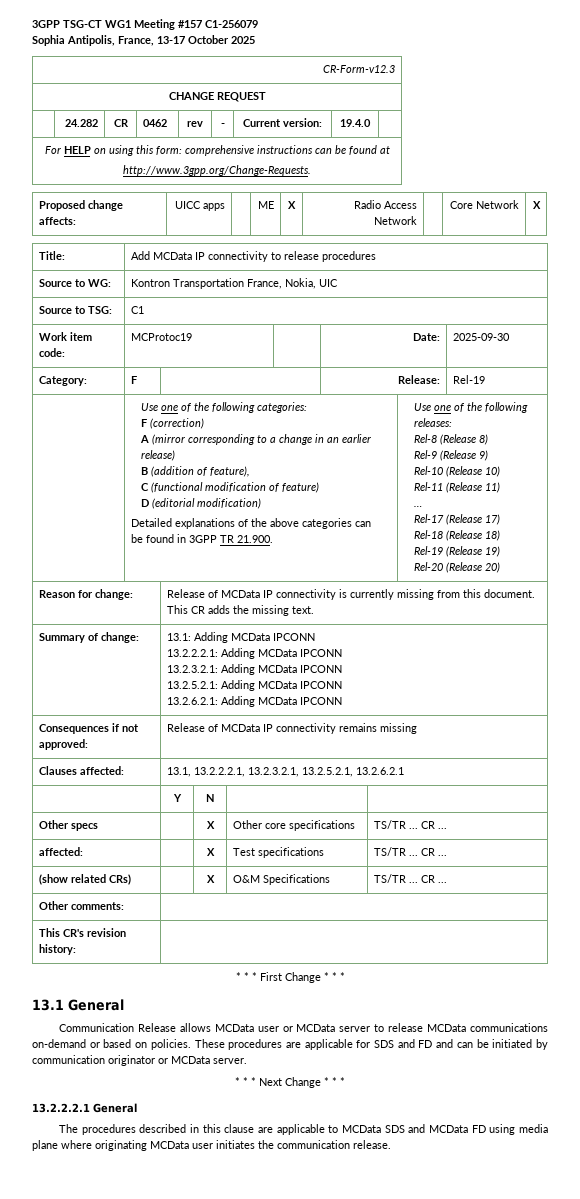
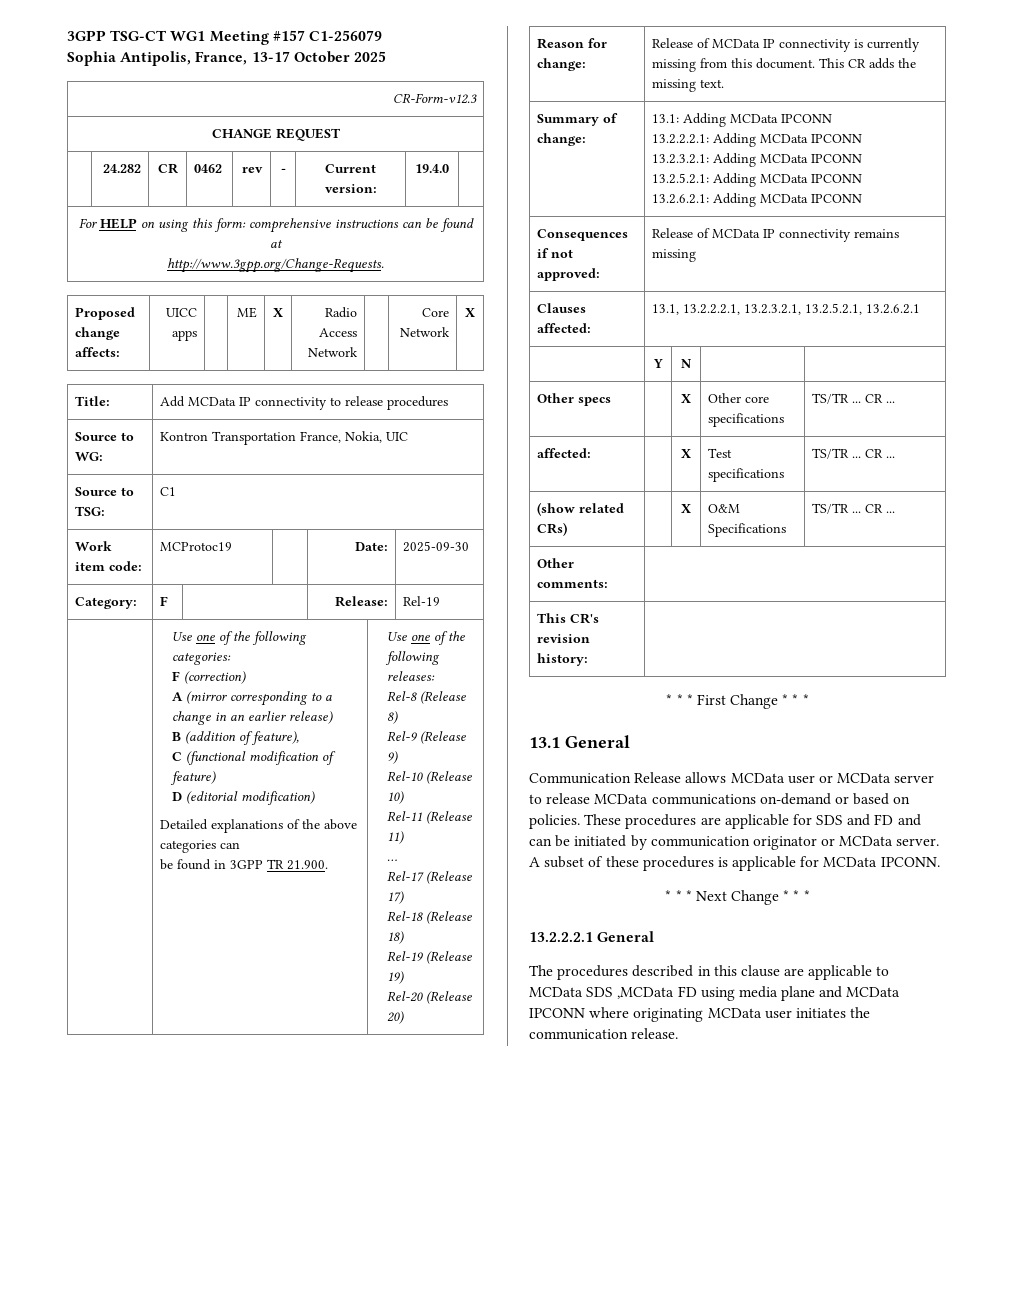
(247, 1061) none -> [529,856,940,871] A subset of these procedures is applicable for MCData IPCONN.
[408,1124,468,1133] and MCData -> [617,987,675,999] ,MCData
(58, 1145) none -> [819,986,901,998] [529,1008,585,1018] and MCData IPCONN

